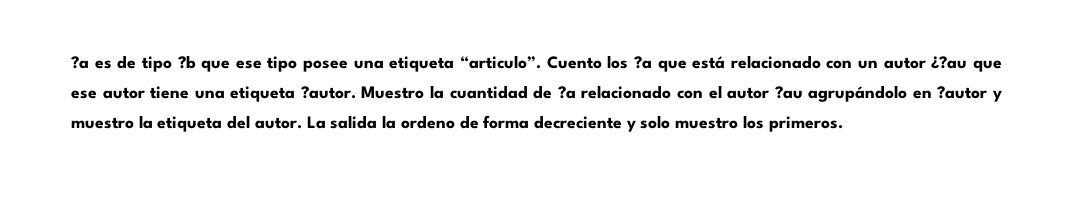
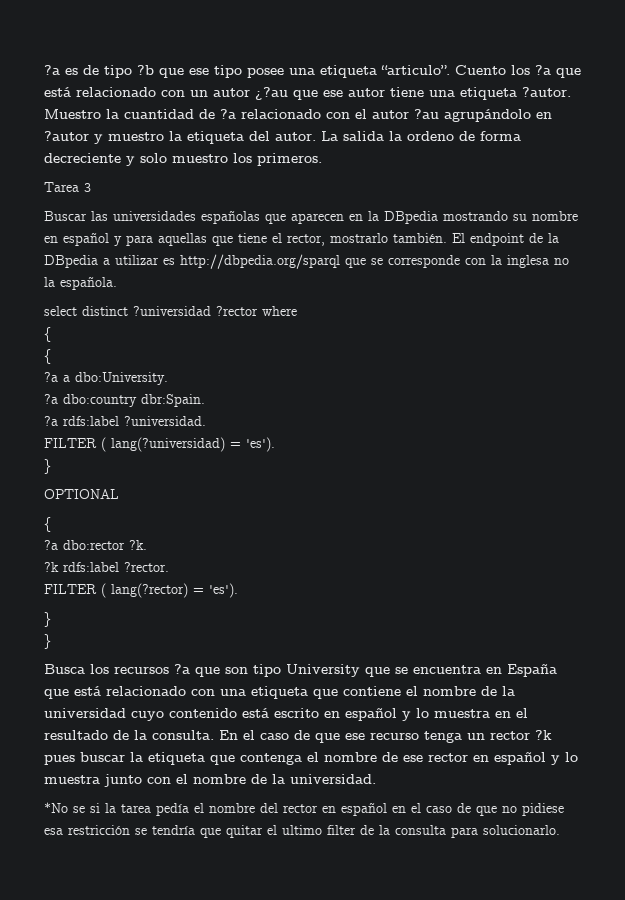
(843, 124) none -> [44,182,91,192] [44,210,578,224] [44,232,559,246] [44,254,569,269] [44,276,117,290] [44,306,297,316] [44,327,51,342] [44,349,51,364] [44,372,168,385] [44,394,205,407] [44,416,206,426] [44,437,275,452] [44,459,51,474] [44,489,119,499] [44,517,51,532] [44,540,147,550] [44,562,169,572] [44,583,238,598] [44,612,51,627] [44,634,51,649] [44,663,557,677] [44,686,515,699] [44,707,528,721] [44,730,552,743] [44,751,578,765] [44,774,376,787] [44,802,564,816] [44,825,560,838] // Tarea 3 // Buscar las universidades españolas que aparecen en la DBpedia mostrando su nombre en español y para aquellas que tiene el rector, mostrarlo también. El endpoint de la DBpedia a utilizar es http://dbpedia.org/sparql que se corresponde con la inglesa no la española. // select distinct ?universidad ?rector where // { // { // ?a a dbo:University. // ?a dbo:country dbr:Spain. // ?a rdfs:label ?universidad. // FILTER ( lang(?universidad) = 'es'). // } // OPTIONAL // { // ?a dbo:rector ?k. // ?k rdfs:label ?rector. // FILTER ( lang(?rector) = 'es'). // } // } // Busca los recursos ?a que son tipo University que se encuentra en España que está relacionado con una etiqueta que contiene el nombre de la universidad cuyo contenido está escrito en español y lo muestra en el resultado de la consulta. En el caso de que ese recurso tenga un rector ?k pues buscar la etiqueta que contenga el nombre de ese rector en español y lo muestra junto con el nombre de la universidad. // *No se si la tarea pedía el nombre del rector en español en el caso de que no pidiese esa restricción se tendría que quitar el ultimo filter de la consulta para solucionarlo.

